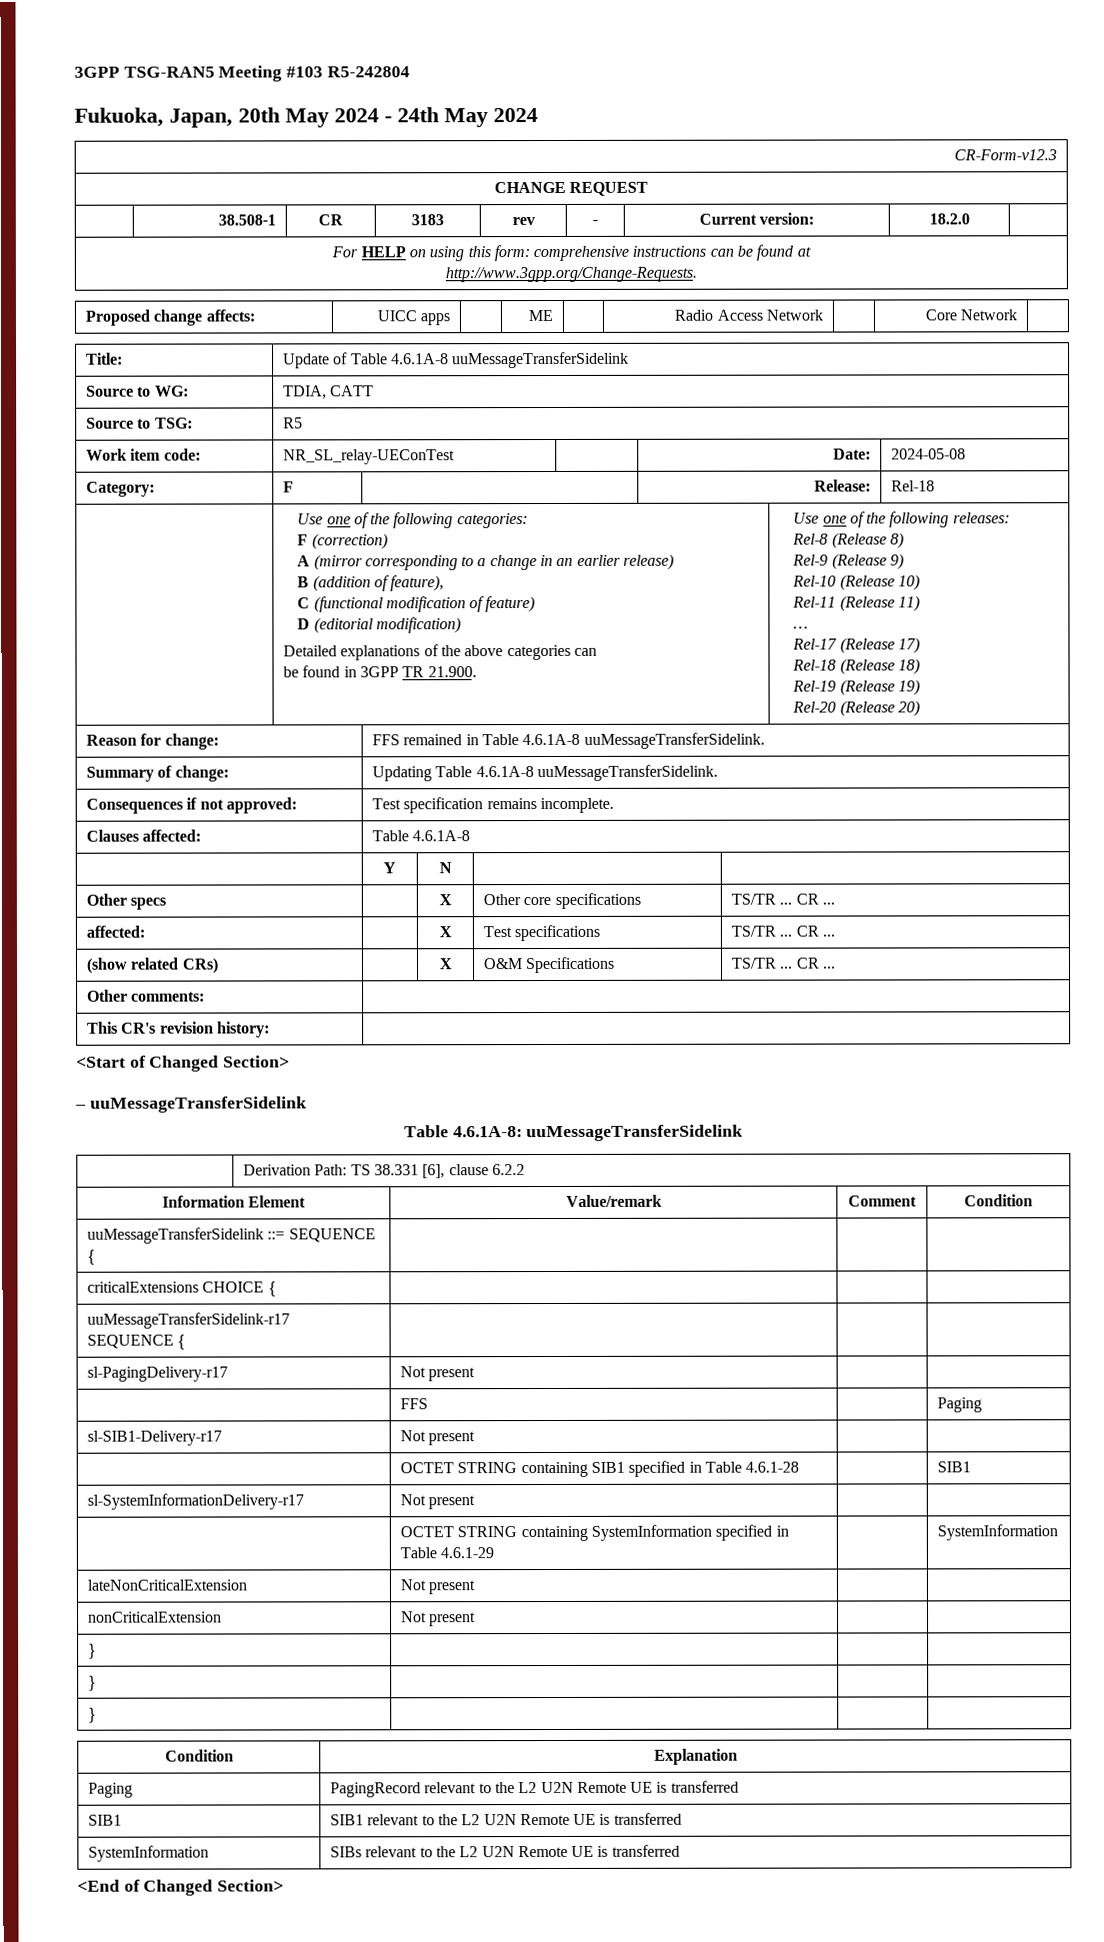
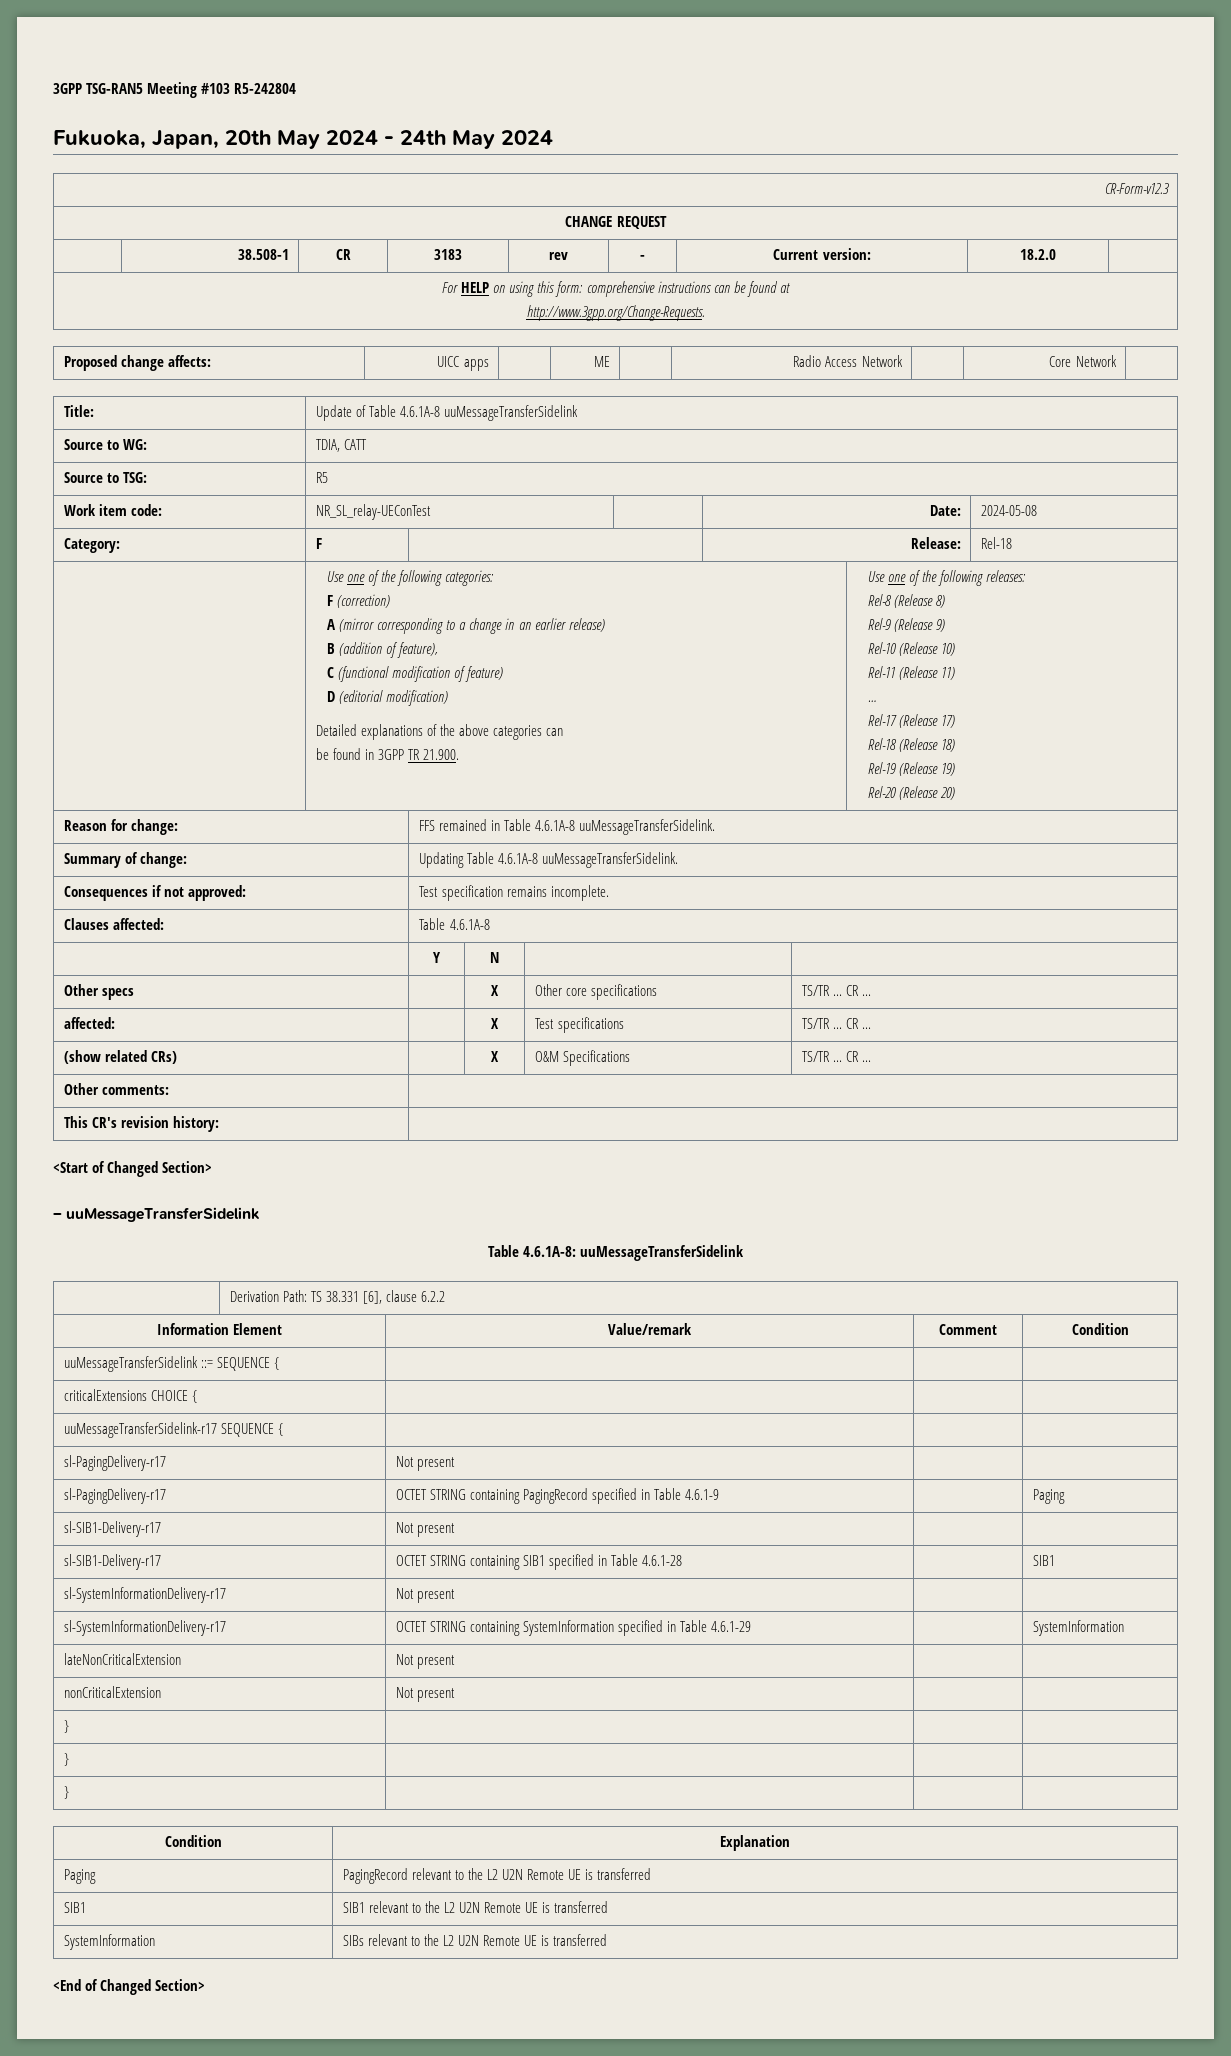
[399,1398,428,1410] | FFS -> [63,1488,166,1504] [395,1488,719,1504] sl-PagingDelivery-r17 | OCTET STRING containing PagingRecord specified in Table 4.6.1-9
(476, 1438) none -> [63,1554,161,1570] sl-SIB1-Delivery-r17
(476, 1502) none -> [63,1620,226,1636] sl-SystemInformationDelivery-r17

